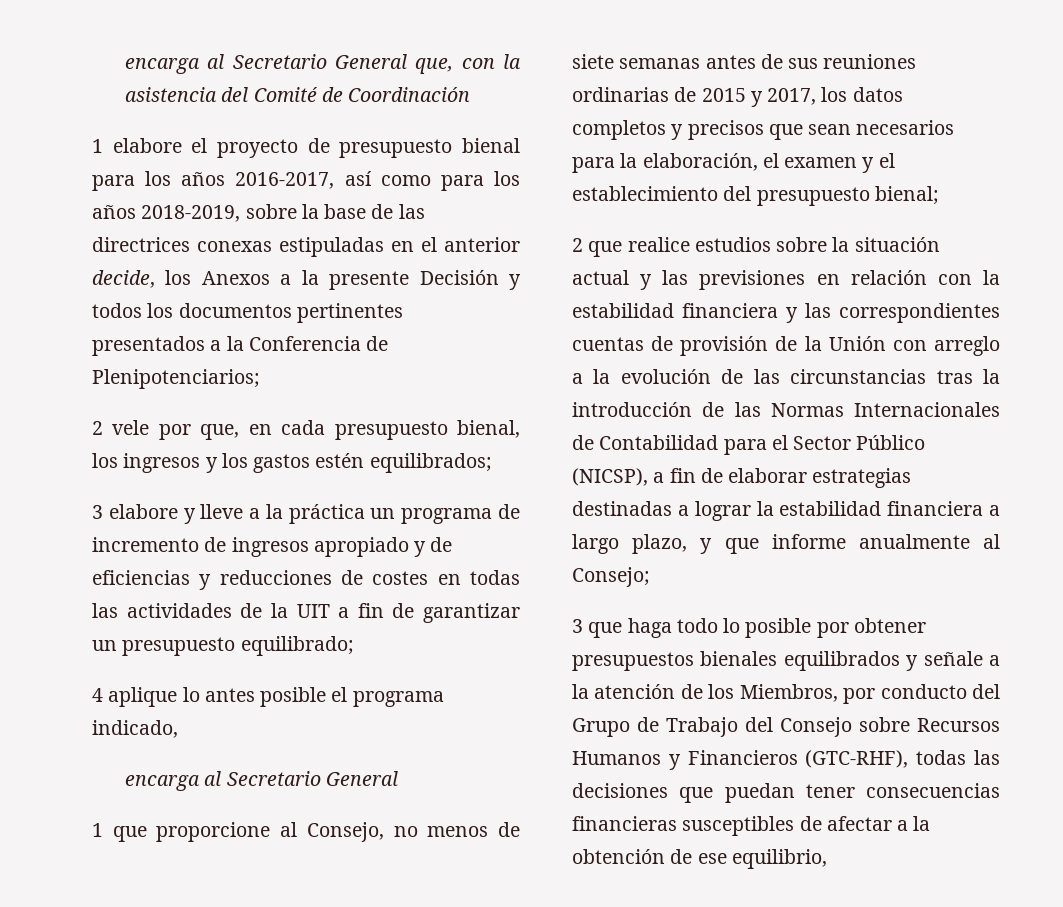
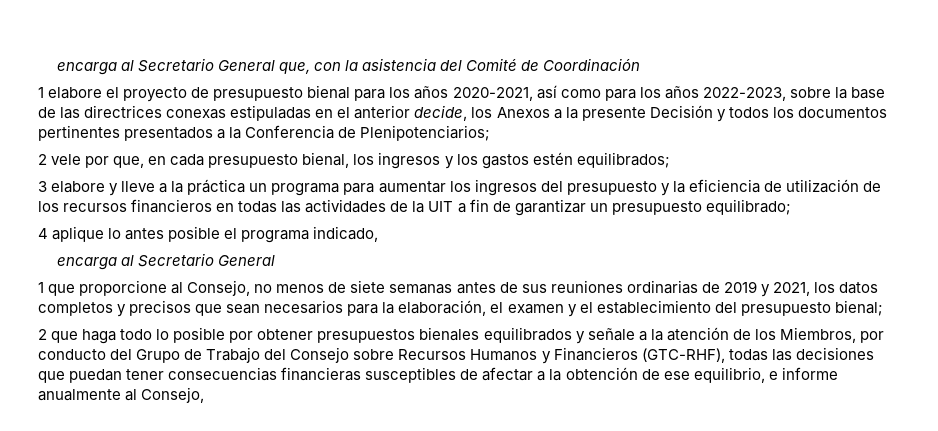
[235,172,335,189] 2016-2017, -> [452,87,533,101] 2020-2021,
[141,205,241,222] 2018-2019, -> [702,87,786,101] 2022-2023,
[497,504,520,519] [92,537,453,557] [92,570,429,590] de incremento de ingresos apropiado y de eficiencias y reducciones de costes -> [343,179,881,196] [38,199,213,213] para aumentar los ingresos del presupuesto y la eficiencia de utilización de los recursos financieros
[701,88,817,107] 2015 y 2017, -> [723,281,810,297] 2019 y 2021,
[627,237,940,252] [572,270,1000,290] [572,303,1000,323] [572,336,1000,356] [572,369,1000,384] [572,402,1000,417] [572,435,926,455] [572,468,912,488] [572,501,1000,521] [572,534,1000,554] [572,567,650,587] [572,619,623,638] realice estudios sobre la situación actual y las previsiones en relación con la estabilidad financiera y las correspondientes cuentas de provisión de la Unión con arreglo a la evolución de las circunstancias tras la introducción de las Normas Internacionales de Contabilidad para el Sector Público (NICSP), a fin de elaborar estrategias destinadas a lograr la estabilidad financiera a largo plazo, y que informe anualmente al Consejo; // 3 que -> (79, 337) none
(827, 859) none -> [768,367,838,380] [38,387,205,403] e informe anualmente al Consejo,

